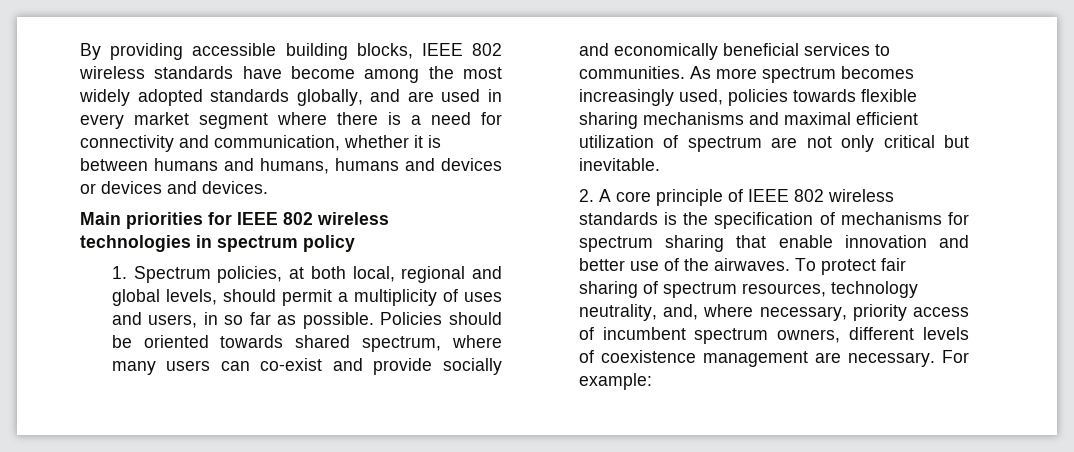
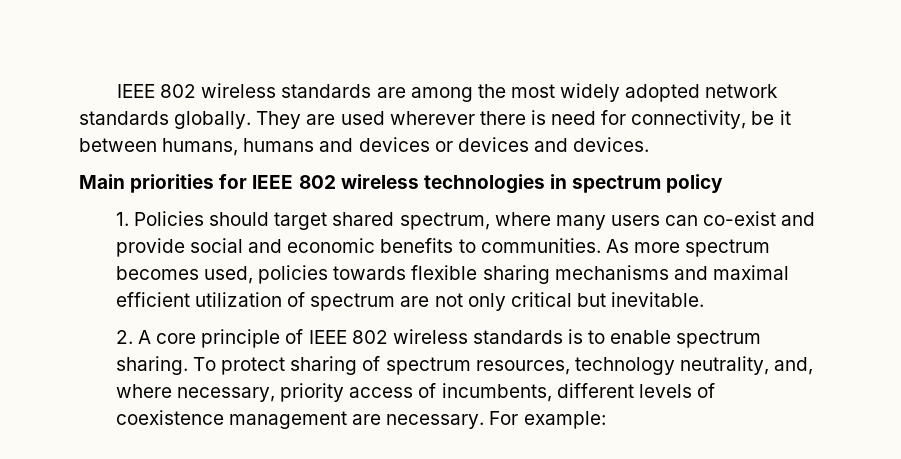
[80,43,503,60] [79,66,355,79] By providing accessible building blocks, IEEE 802 wireless standards have become -> [117,83,406,98] IEEE 802 wireless standards are
[210,89,502,106] [80,112,327,129] standards globally, and are used in every market segment where -> [705,84,779,98] [79,111,475,129] network standards globally. They are used wherever
[411,115,421,125] a -> (546, 117) none
[80,135,441,152] [80,158,254,171] connectivity and communication, whether it is between humans and -> [631,110,791,129] [79,138,157,152] connectivity, be it between
[133,266,503,283] [111,289,503,306] [111,312,502,329] [111,335,284,348] Spectrum policies, at both local, regional and global levels, should permit a multiplicity of uses and users, in so far as possible. Policies should be oriented towards -> [134,211,328,230] Policies should target
[443,358,503,375] [578,43,870,60] socially and economically beneficial services -> [190,238,454,253] social and economic benefits
[578,89,674,106] increasingly -> (199, 273) none
[683,212,969,229] [578,235,969,252] [578,258,790,271] the specification of mechanisms for spectrum sharing that enable innovation and better use of the airwaves. -> [588,330,762,348] [115,356,188,375] to enable spectrum sharing.
[880,258,906,271] fair -> (286, 366) none
[602,327,841,344] incumbent spectrum owners, -> [441,383,552,402] incumbents,

